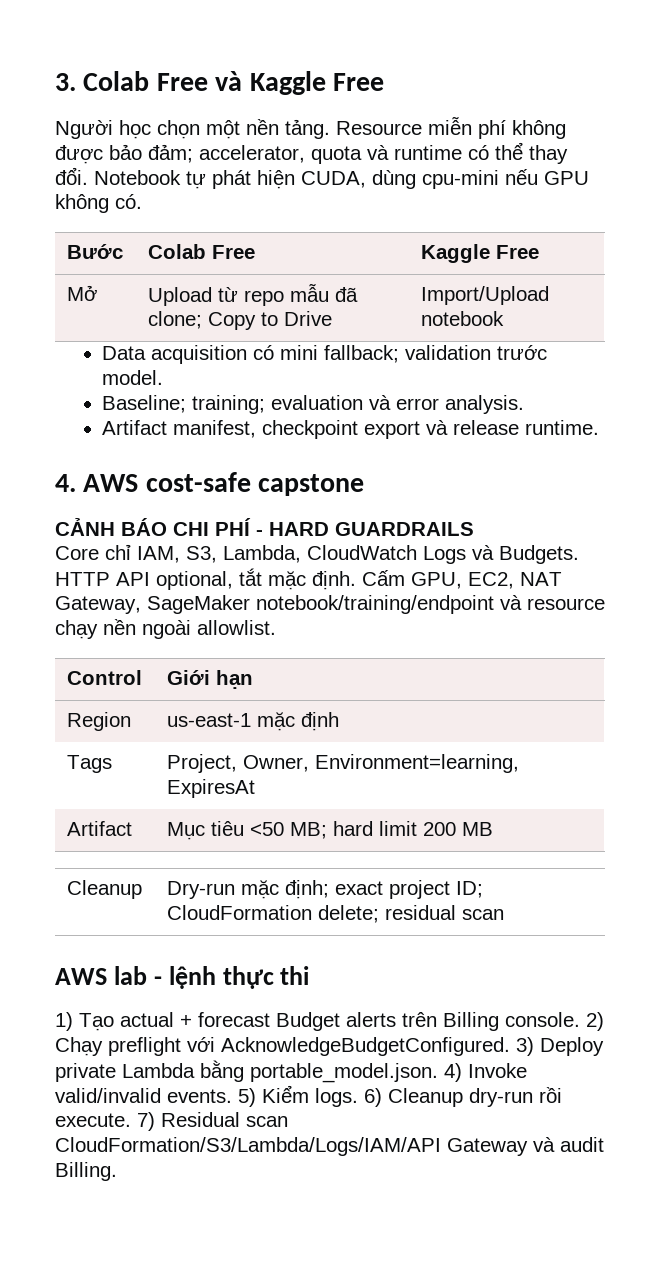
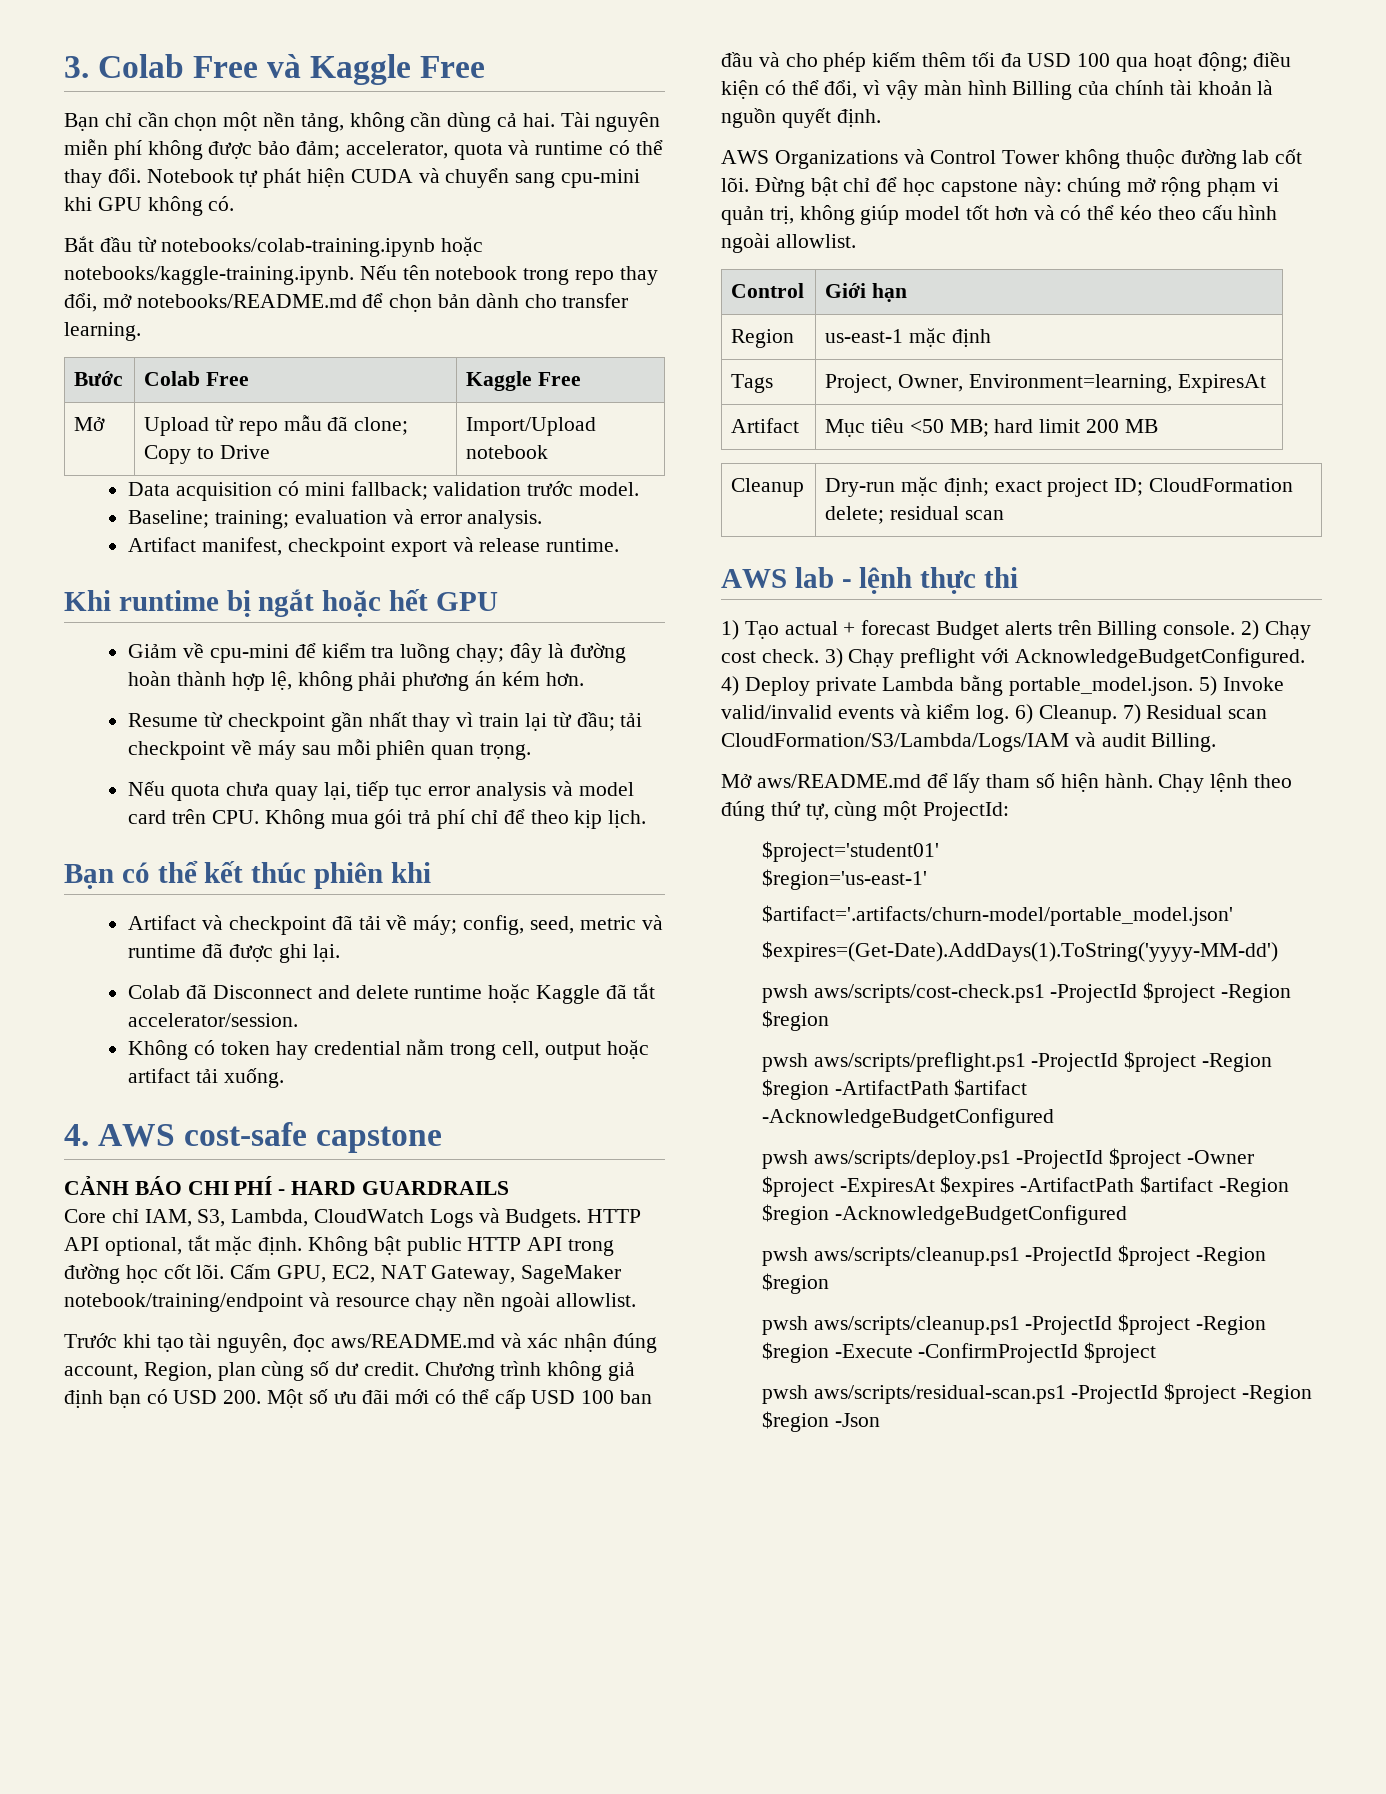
[55,119,422,139] Người học chọn một nền tảng. Resource -> [64,112,661,132] Bạn chỉ cần chọn một nền tảng, không cần dùng cả hai. Tài nguyên
[301,169,589,189] [55,194,142,213] CUDA, dùng cpu-mini nếu GPU không có. -> [350,168,641,188] [64,196,235,216] [64,236,484,257] [64,265,658,285] [64,293,629,312] [64,322,141,341] CUDA và chuyển sang cpu-mini khi GPU không có. // Bắt đầu từ notebooks/colab-training.ipynb hoặc notebooks/kaggle-training.ipynb. Nếu tên notebook trong repo thay đổi, mở notebooks/README.md để chọn bản dành cho transfer learning.
(600, 427) none -> [64,589,498,617] [128,643,626,663] [128,671,584,691] [128,712,643,732] [128,739,532,760] [128,781,634,801] [128,809,647,829] [64,860,431,889] [128,915,663,935] [128,943,340,963] [128,983,655,1004] [128,1013,299,1027] [128,1039,649,1060] [128,1068,285,1088] // Khi runtime bị ngắt hoặc hết GPU // Giảm về cpu-mini để kiểm tra luồng chạy; đây là đường hoàn thành hợp lệ, không phải phương án kém hơn. // Resume từ checkpoint gần nhất thay vì train lại từ đầu; tải checkpoint về máy sau mỗi phiên quan trọng. // Nếu quota chưa quay lại, tiếp tục error analysis và model card trên CPU. Không mua gói trả phí chỉ để theo kịp lịch. // Bạn có thể kết thúc phiên khi // Artifact và checkpoint đã tải về máy; config, seed, metric và runtime đã được ghi lại. // Colab đã Disconnect and delete runtime hoặc Kaggle đã tắt accelerator/session. // Không có token hay credential nằm trong cell, output hoặc artifact tải xuống.
(356, 580) none -> [308,1236,615,1256] [64,1264,225,1284] Không bật public HTTP API trong đường học cốt lõi.
(276, 627) none -> [64,1333,658,1353] [64,1361,636,1381] [64,1389,653,1409] [721,52,1292,72] [721,80,1274,100] [721,108,881,128] [721,149,1303,169] [721,177,1279,197] [721,205,1278,225] [721,233,856,253] // Trước khi tạo tài nguyên, đọc aws/README.md và xác nhận đúng account, Region, plan cùng số dư credit. Chương trình không giả định bạn có USD 200. Một số ưu đãi mới có thể cấp USD 100 ban đầu và cho phép kiếm thêm tối đa USD 100 qua hoạt động; điều kiện có thể đổi, vì vậy màn hình Billing của chính tài khoản là nguồn quyết định. // AWS Organizations và Control Tower không thuộc đường lab cốt lõi. Đừng bật chỉ để học capstone này: chúng mở rộng phạm vi quản trị, không giúp model tốt hơn và có thể kéo theo cấu hình ngoài allowlist.
(103, 1046) none -> [721,648,895,668] cost check. 3) Chạy
[516,1037,534,1056] 3) -> [721,676,739,696] 4)
[444,1063,462,1082] 4) -> [1198,676,1217,696] 5)
[167,1085,562,1107] [55,1113,131,1127] events. 5) Kiểm logs. 6) Cleanup dry-run rồi execute. -> [837,704,1117,724] events và kiểm log. 6) Cleanup.
[55,1137,528,1156] CloudFormation/S3/Lambda/Logs/IAM/API Gateway -> [721,733,1069,752] CloudFormation/S3/Lambda/Logs/IAM
(117, 1171) none -> [721,773,1293,793] [721,801,1010,821] [761,841,939,862] [761,869,927,890] [761,905,1233,926] [761,941,1278,962] [761,982,1292,1003] [761,1010,829,1031] [761,1051,1273,1072] [761,1079,1028,1100] [761,1108,1054,1128] [761,1148,1255,1169] [761,1176,1289,1197] [761,1204,1127,1225] [761,1245,1267,1266] [761,1273,829,1294] [761,1314,1267,1335] [761,1342,1157,1363] [761,1383,1313,1404] [761,1411,880,1432] // Mở aws/README.md để lấy tham số hiện hành. Chạy lệnh theo đúng thứ tự, cùng một ProjectId: // $project='student01' // $region='us-east-1' // $artifact='.artifacts/churn-model/portable_model.json' // $expires=(Get-Date).AddDays(1).ToString('yyyy-MM-dd') // pwsh aws/scripts/cost-check.ps1 -ProjectId $project -Region $region // pwsh aws/scripts/preflight.ps1 -ProjectId $project -Region $region -ArtifactPath $artifact -AcknowledgeBudgetConfigured // pwsh aws/scripts/deploy.ps1 -ProjectId $project -Owner $project -ExpiresAt $expires -ArtifactPath $artifact -Region $region -AcknowledgeBudgetConfigured // pwsh aws/scripts/cleanup.ps1 -ProjectId $project -Region $region // pwsh aws/scripts/cleanup.ps1 -ProjectId $project -Region $region -Execute -ConfirmProjectId $project // pwsh aws/scripts/residual-scan.ps1 -ProjectId $project -Region $region -Json

